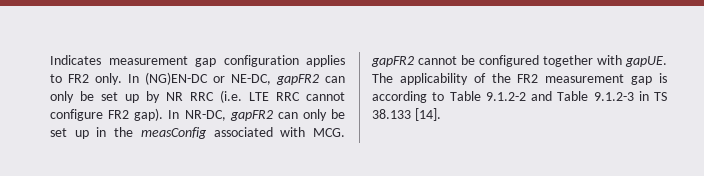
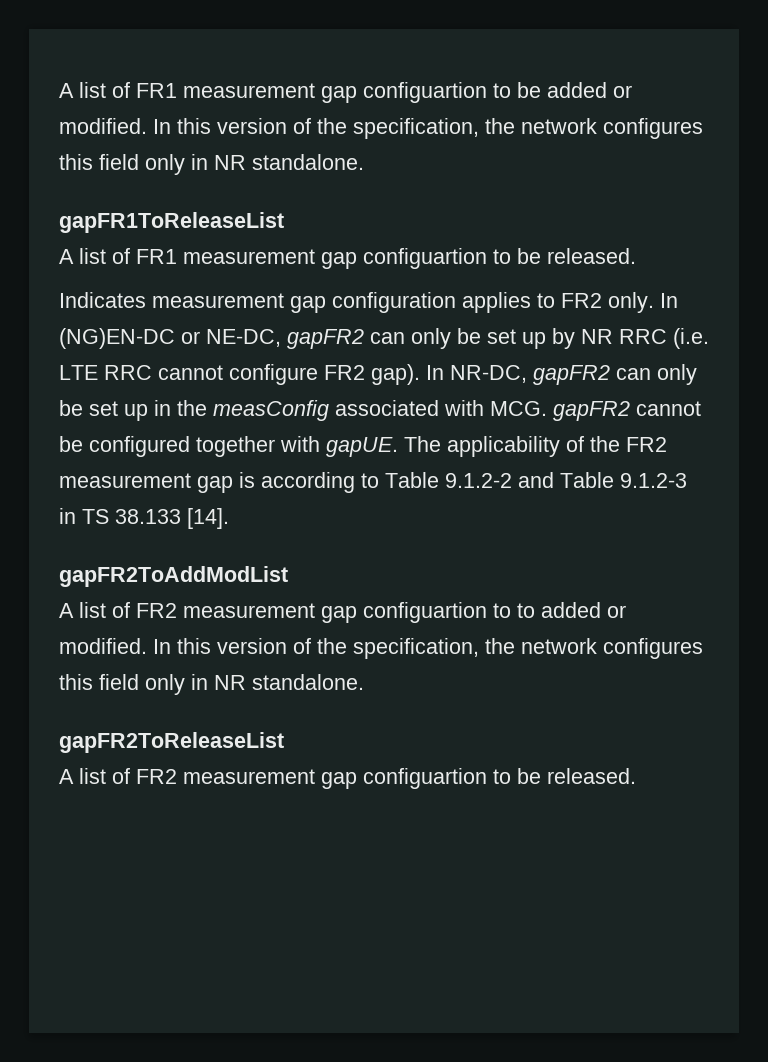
(50, 60) none -> [59,82,632,103] [59,118,703,139] [59,154,364,175] [59,212,284,233] [59,248,636,269] A list of FR1 measurement gap configuartion to be added or modified. In this version of the specification, the network configures this field only in NR standalone. // gapFR1ToReleaseList // A list of FR1 measurement gap configuartion to be released. //
(441, 114) none -> [59,566,288,587] [59,602,626,623] [59,638,703,659] [59,674,364,695] [59,732,284,753] [59,768,636,789] // gapFR2ToAddModList // A list of FR2 measurement gap configuartion to to added or modified. In this version of the specification, the network configures this field only in NR standalone. // gapFR2ToReleaseList // A list of FR2 measurement gap configuartion to be released.

